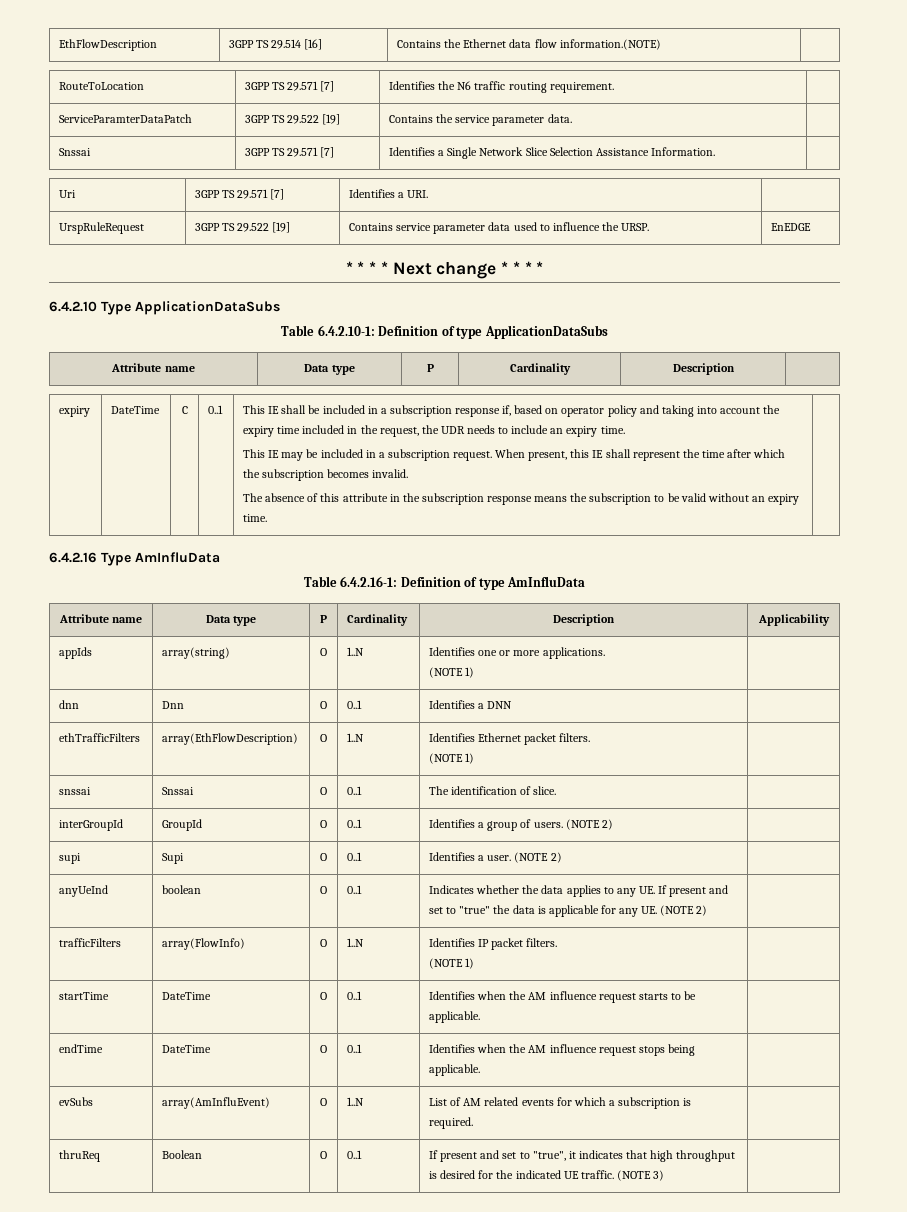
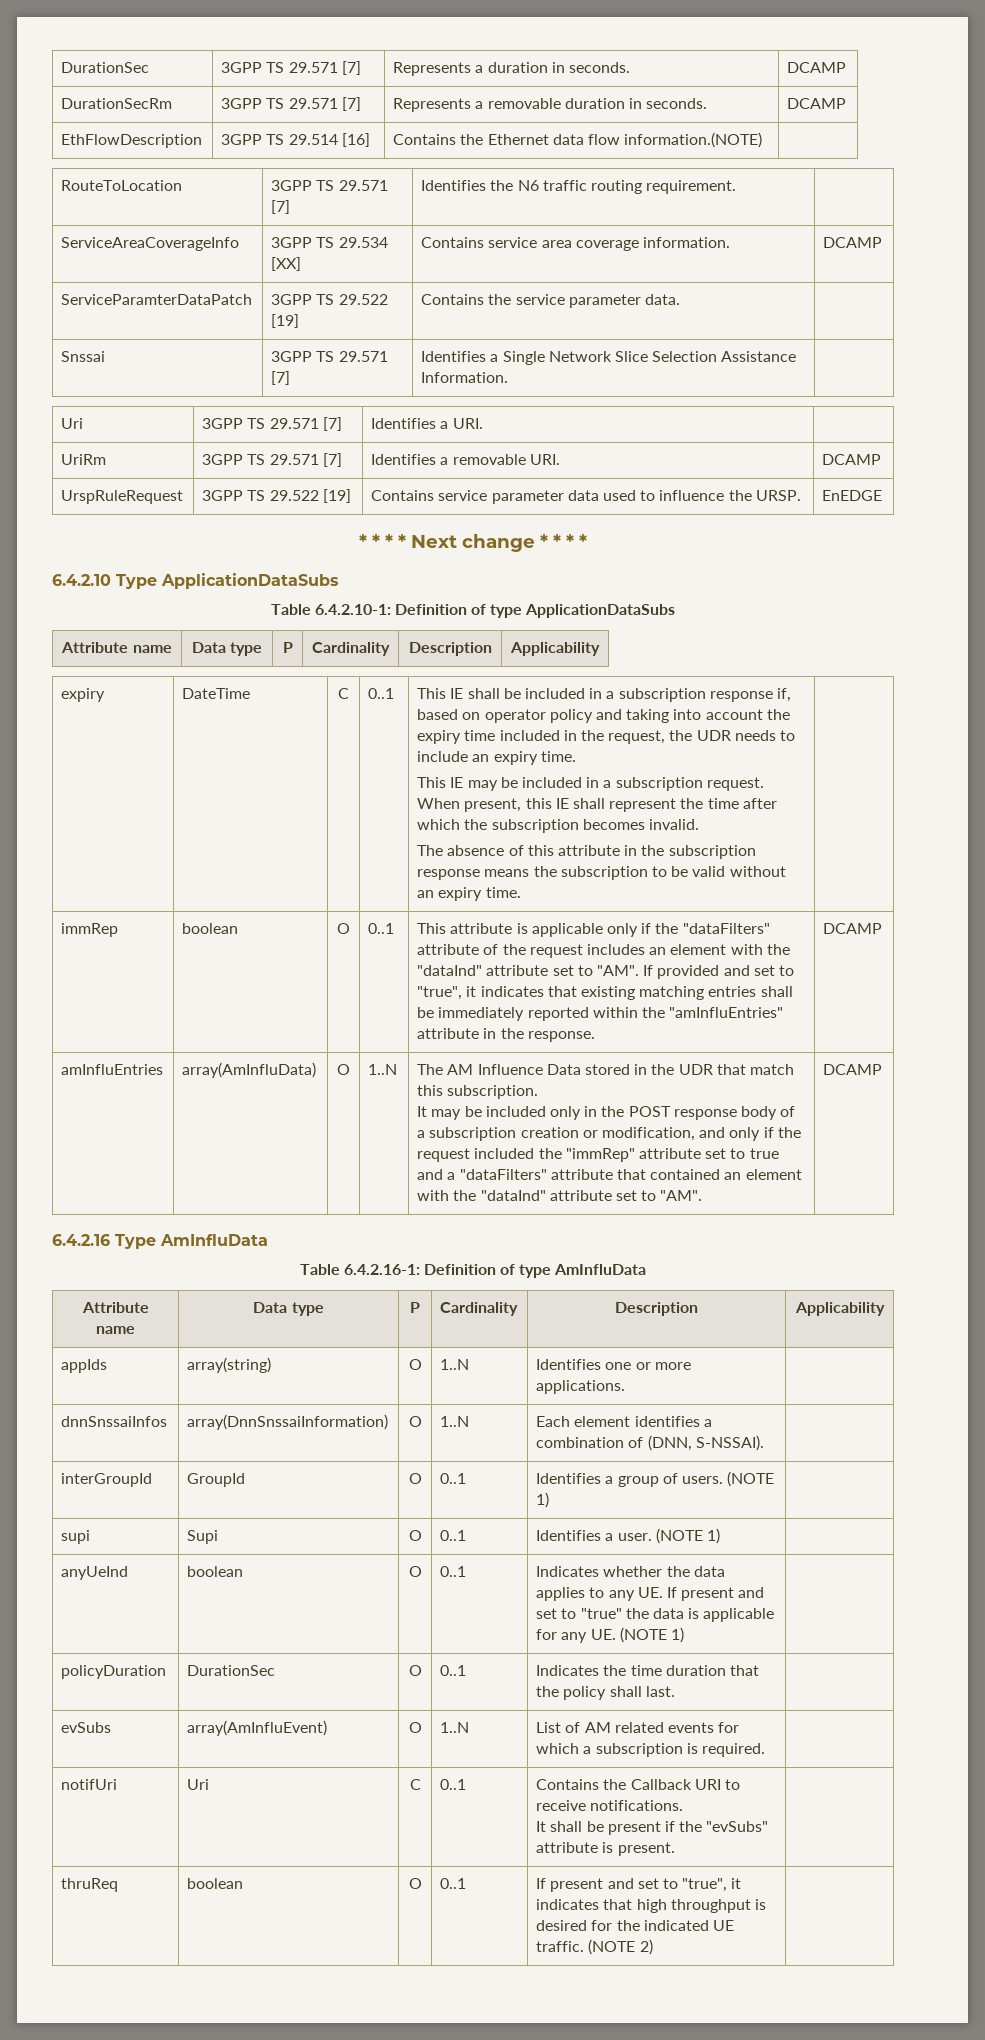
(59, 45) none -> [61,62,150,73] [221,61,361,75] [393,62,630,76] [787,62,847,73] [61,98,173,109] [221,97,361,111] [393,98,708,112] [787,98,847,109] DurationSec | 3GPP TS 29.571 [7] | Represents a duration in seconds. | DCAMP // DurationSecRm | 3GPP TS 29.571 [7] | Represents a removable duration in seconds. | DCAMP //
(614, 87) none -> [61,237,240,251] [271,237,388,248] [271,257,302,271] [421,237,730,251] [823,237,883,248] // ServiceAreaCoverageInfo | 3GPP TS 29.534 [XX] | Contains service area coverage information. | DCAMP
(429, 194) none -> [61,454,107,465] [202,453,342,467] [371,454,560,465] [822,454,882,465] // UriRm | 3GPP TS 29.571 [7] | Identifies a removable URI. | DCAMP
(735, 369) none -> [510,642,600,656] Applicability
(268, 518) none -> [61,923,119,937] [182,923,239,934] [337,923,350,934] [368,923,395,934] [417,923,770,937] [417,944,790,958] [417,965,794,979] [417,986,793,1000] [417,1007,784,1021] [417,1028,595,1042] [823,923,883,934] [61,1064,164,1075] [182,1062,317,1078] [337,1064,350,1075] [368,1064,398,1075] [417,1064,794,1075] [417,1085,539,1099] [417,1106,796,1120] [417,1127,801,1141] [417,1148,779,1162] [417,1169,802,1180] [417,1190,703,1201] [823,1064,883,1075] // immRep | boolean | O | 0..1 | This attribute is applicable only if the "dataFilters" attribute of the request includes an element with the "dataInd" attribute set to "AM". If provided and set to "true", it indicates that existing matching entries shall be immediately reported within the "amInfluEntries" attribute in the response. | DCAMP // amInfluEntries | array(AmInfluData) | O | 1..N | The AM Influence Data stored in the UDR that match this subscription. // It may be included only in the POST response body of a subscription creation or modification, and only if the request included the "immRep" attribute set to true and a "dataFilters" attribute that contained an element with the "dataInd" attribute set to "AM". | DCAMP
[429,667,475,678] [59,700,80,709] [162,701,185,709] [320,701,327,709] [347,700,363,709] [429,700,513,709] [59,733,141,742] [162,733,299,745] [320,734,327,742] [347,733,365,742] [429,733,591,745] [429,753,475,764] [59,787,92,795] [162,787,195,795] [320,787,327,795] [347,786,363,795] [429,786,557,795] // (NOTE 1) | // dnn | Dnn | O | 0..1 | Identifies a DNN | // ethTrafficFilters | array(EthFlowDescription) | O | 1..N | Identifies Ethernet packet filters. // (NOTE 1) | // snssai | Snssai | O | 0..1 | The identification of slice. -> [61,1416,168,1427] [187,1414,389,1430] [408,1416,422,1427] [440,1416,470,1427] [536,1416,712,1427] [536,1435,764,1451] | // dnnSnssaiInfos | array(DnnSnssaiInformation) | O | 1..N | Each element identifies a combination of (DNN, S-NSSAI).
[601,819,613,830] 2) -> [536,1492,550,1508] 1)
[550,852,562,863] 2) -> [706,1528,720,1544] 1)
[696,905,708,916] [59,938,122,947] [162,938,246,950] [320,939,327,947] [347,938,365,947] [429,938,558,950] [429,958,475,969] [59,992,110,1000] [162,992,212,1000] [320,992,327,1000] [347,991,363,1000] [429,991,697,1003] [429,1011,481,1023] [59,1044,104,1053] [162,1045,212,1053] [320,1045,327,1053] [347,1044,363,1053] [429,1044,695,1056] [429,1064,481,1076] 2) | // trafficFilters | array(FlowInfo) | O | 1..N | Identifies IP packet filters. // (NOTE 1) | // startTime | DateTime | O | 0..1 | Identifies when the AM influence request starts to be applicable. | // endTime | DateTime | O | 0..1 | Identifies when the AM influence request stops being applicable. -> [670,1627,684,1643] [61,1665,167,1679] [187,1665,276,1676] [408,1665,422,1676] [440,1665,467,1676] [536,1665,759,1676] [536,1686,675,1700] 1) | // policyDuration | DurationSec | O | 0..1 | Indicates the time duration that the policy shall last.
(474, 1123) none -> [61,1779,118,1790] [187,1779,210,1790] [409,1779,421,1790] [440,1779,467,1790] [536,1779,740,1790] [536,1800,684,1811] [536,1821,769,1835] [536,1842,675,1856] // notifUri | Uri | C | 0..1 | Contains the Callback URI to receive notifications. // It shall be present if the "evSubs" attribute is present. |
[162,1150,203,1159] Boolean -> [187,1878,244,1889] boolean
[653,1170,665,1181] 3) -> [639,1939,653,1955] 2)

